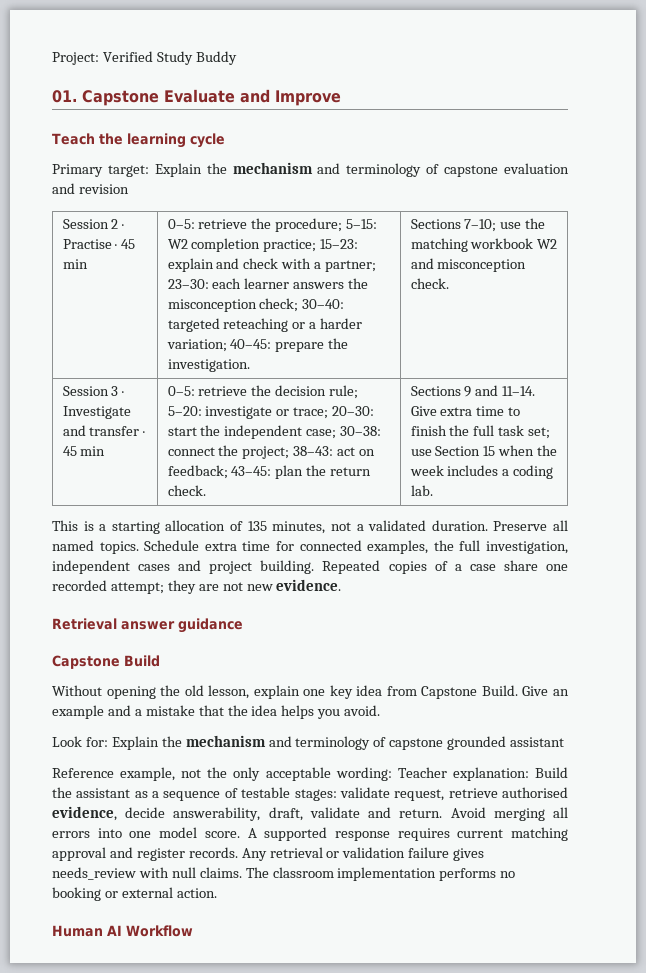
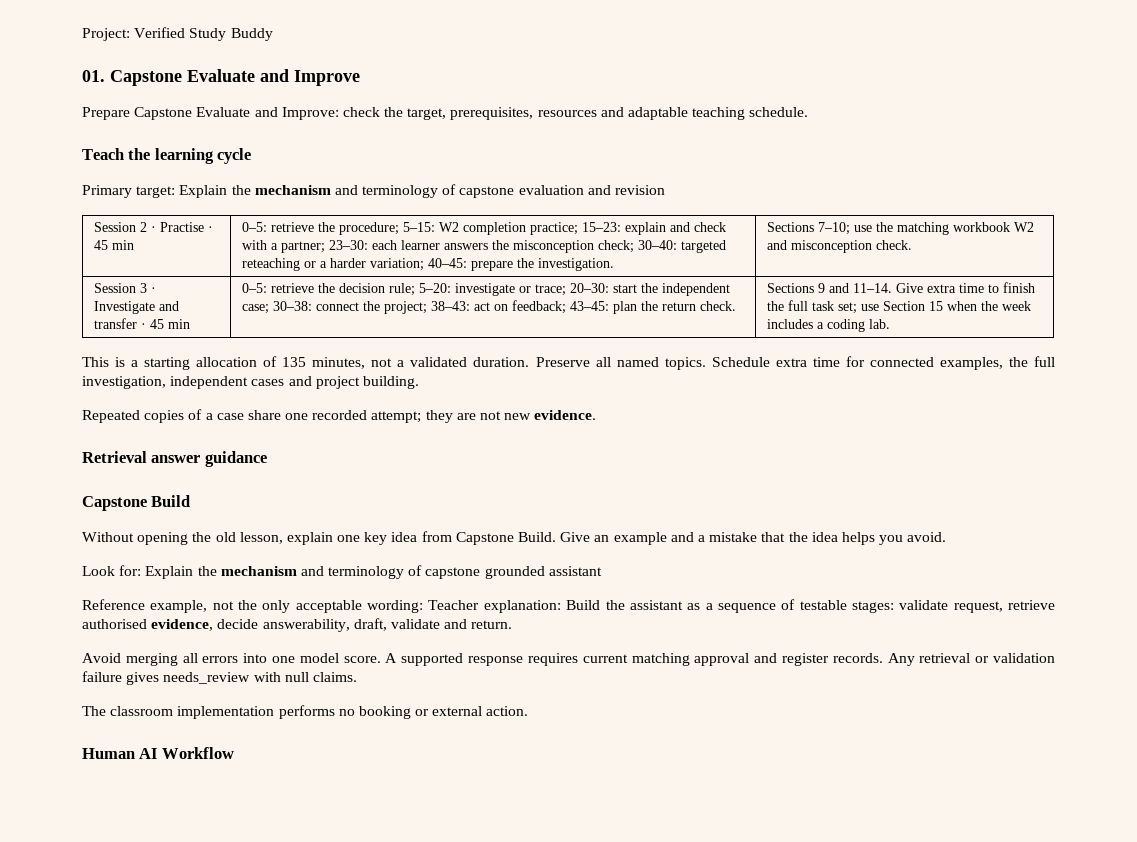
(341, 98) none -> [82,107,809,120] // Prepare Capstone Evaluate and Improve: check the target, prerequisites, resources and adaptable teaching schedule.
(315, 567) none -> (419, 382) //
(443, 813) none -> (513, 624) //
(242, 872) none -> (357, 677) //

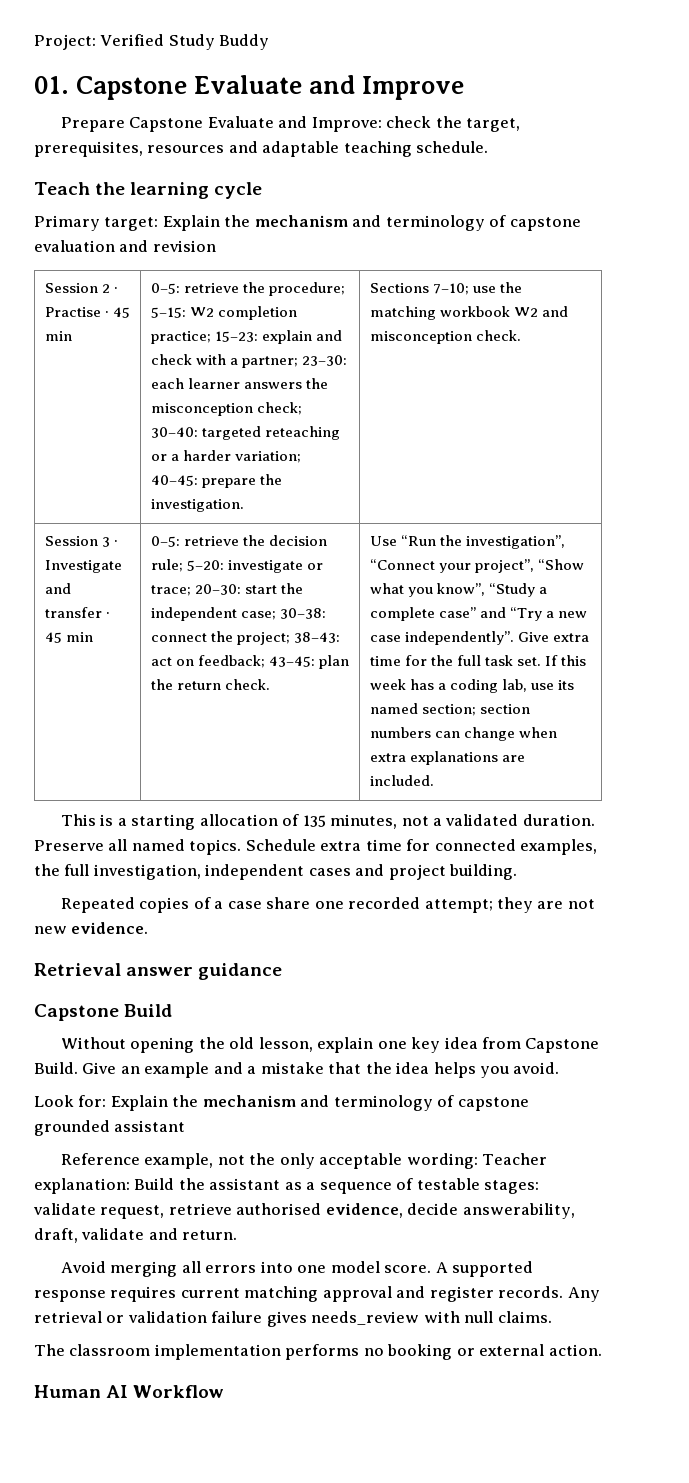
[766,283,892,293] Sections 9 and 11–14. -> [369,535,565,549] [369,559,584,573] [369,583,547,597] [369,607,587,621] [369,631,514,645] Use “Run the investigation”, “Connect your project”, “Show what you know”, “Study a complete case” and “Try a new case independently”.
[987,282,1035,293] to finish -> [404,655,427,666] for
[837,301,1031,314] [766,319,890,332] set; use Section 15 when the week includes a coding lab. -> [516,655,586,666] [369,679,574,693] [369,703,530,716] [369,727,557,741] [369,751,525,765] [369,775,434,786] set. If this week has a coding lab, use its named section; section numbers can change when extra explanations are included.

